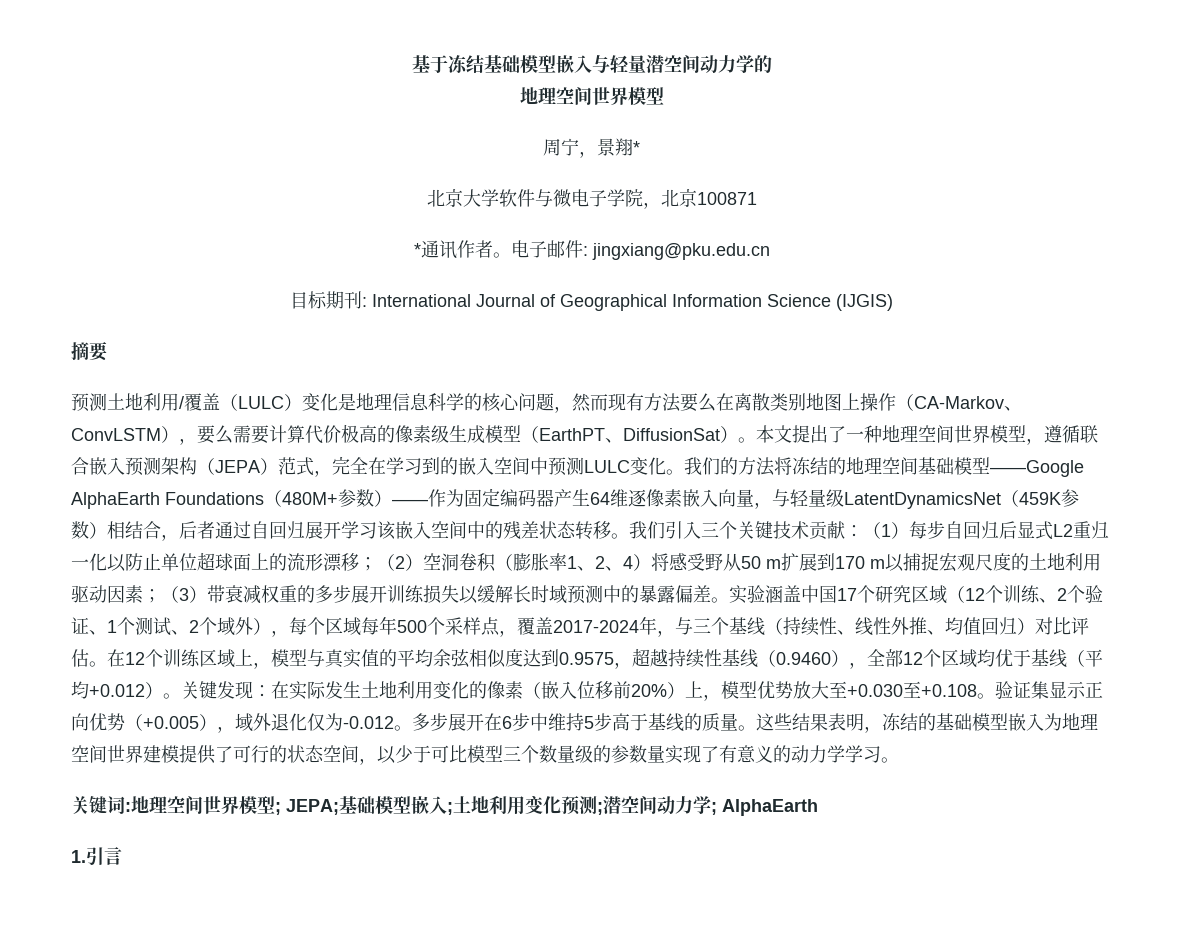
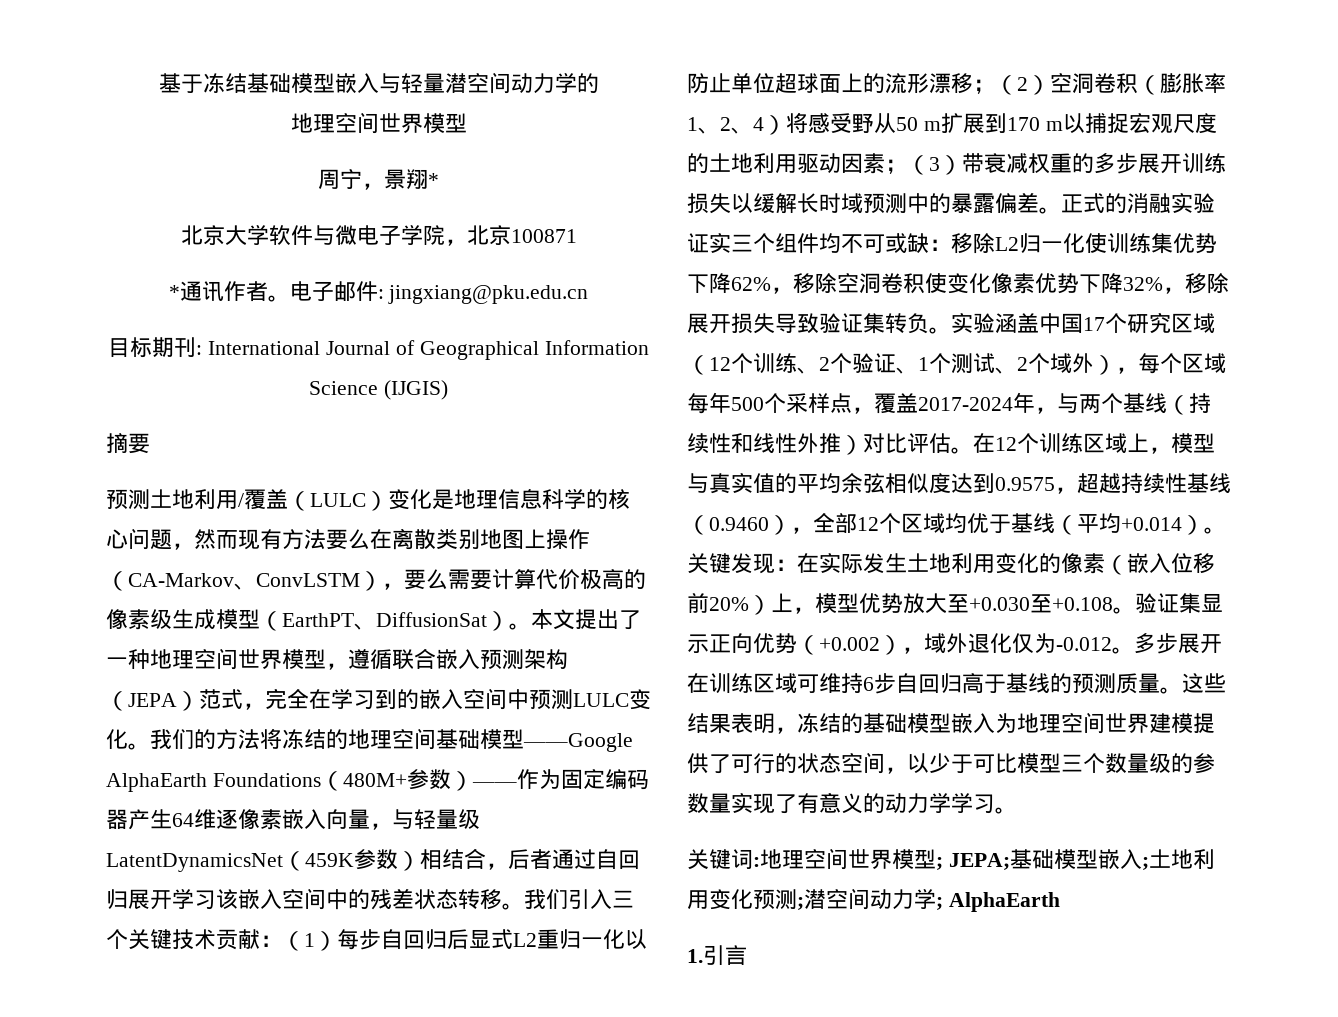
(729, 600) none -> [1061,193,1215,214] [687,233,1217,254] [687,273,1229,294] [687,313,951,334] 正式的消融实验证实三个组件均不可或缺：移除L2归一化使训练集优势下降62%，移除空洞卷积使变化像素优势下降32%，移除展开损失导致验证集转负。
[693,618,711,633] 三 -> [1079,394,1101,414] 两
[837,630,855,635] 、 -> [731,433,753,453] 和
[927,617,1017,635] 、均值回归 -> (841, 443) none
[89,684,145,697] +0.012 -> [1121,517,1182,531] +0.014
[143,716,199,729] +0.005 -> [819,637,880,651] +0.002
[502,713,612,731] 6步中维持5步 -> [709,673,962,694] 训练区域可维持6步自回归
(702, 722) none -> [1072,673,1116,694] 预测

